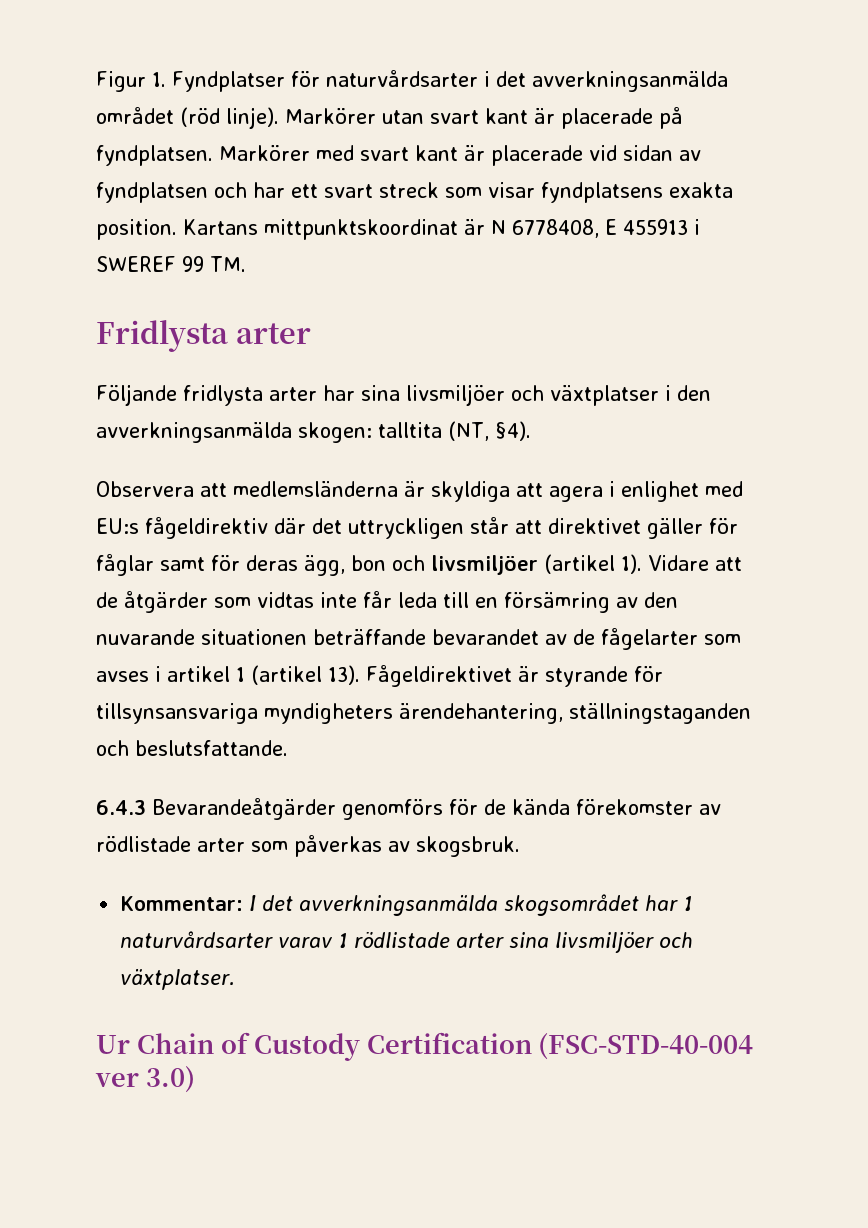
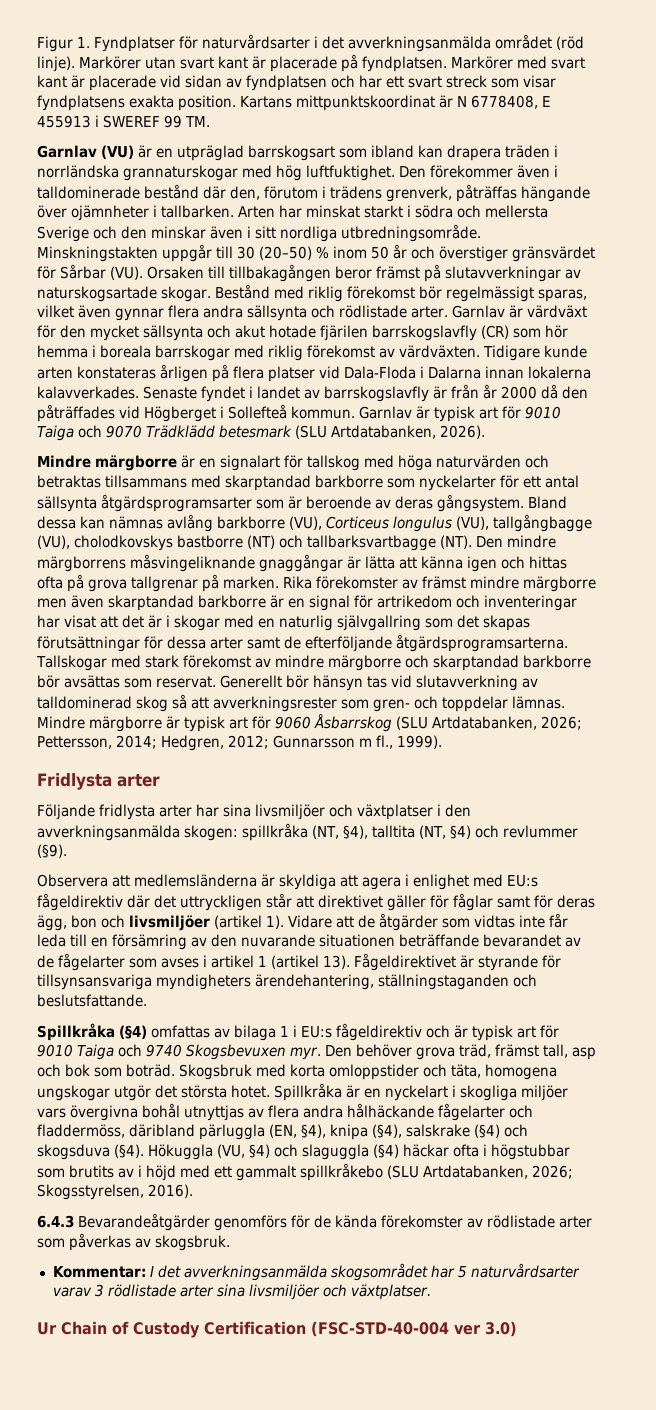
(246, 264) none -> [37,145,558,161] [37,165,558,181] [37,184,590,202] [37,205,548,221] [37,224,481,242] [37,244,595,262] [37,264,581,282] [37,284,587,302] [37,305,587,321] [37,325,568,341] [37,345,587,361] [37,364,591,382] [37,384,588,402] [37,404,561,422] [37,425,485,441] [37,455,549,471] [37,475,579,491] [37,494,567,512] [37,514,592,532] [37,535,556,551] [37,554,567,572] [37,574,596,592] [37,595,577,611] [37,615,530,631] [37,634,568,652] [36,655,591,671] [37,675,538,691] [37,694,565,712] [37,714,582,732] [37,735,442,751] // Garnlav (VU) är en utpräglad barrskogsart som ibland kan drapera träden i norrländska grannaturskogar med hög luftfuktighet. Den förekommer även i talldominerade bestånd där den, förutom i trädens grenverk, påträffas hängande över ojämnheter i tallbarken. Arten har minskat starkt i södra och mellersta Sverige och den minskar även i sitt nordliga utbredningsområde. Minskningstakten uppgår till 30 (20–50) % inom 50 år och överstiger gränsvärdet för Sårbar (VU). Orsaken till tillbakagången beror främst på slutavverkningar av naturskogsartade skogar. Bestånd med riklig förekomst bör regelmässigt sparas, vilket även gynnar flera andra sällsynta och rödlistade arter. Garnlav är värdväxt för den mycket sällsynta och akut hotade fjärilen barrskogslavfly (CR) som hör hemma i boreala barrskogar med riklig förekomst av värdväxten. Tidigare kunde arten konstateras årligen på flera platser vid Dala-Floda i Dalarna innan lokalerna kalavverkades. Senaste fyndet i landet av barrskogslavfly är från år 2000 då den påträffades vid Högberget i Sollefteå kommun. Garnlav är typisk art för 9010 Taiga och 9070 Trädklädd betesmark (SLU Artdatabanken, 2026). // Mindre märgborre är en signalart för tallskog med höga naturvärden och betraktas tillsammans med skarptandad barkborre som nyckelarter för ett antal sällsynta åtgärdsprogramsarter som är beroende av deras gångsystem. Bland dessa kan nämnas avlång barkborre (VU), Corticeus longulus (VU), tallgångbagge (VU), cholodkovskys bastborre (NT) och tallbarksvartbagge (NT). Den mindre märgborrens måsvingeliknande gnaggångar är lätta att känna igen och hittas ofta på grova tallgrenar på marken. Rika förekomster av främst mindre märgborre men även skarptandad barkborre är en signal för artrikedom och inventeringar har visat att det är i skogar med en naturlig självgallring som det skapas förutsättningar för dessa arter samt de efterföljande åtgärdsprogramsarterna. Tallskogar med stark förekomst av mindre märgborre och skarptandad barkborre bör avsättas som reservat. Generellt bör hänsyn tas vid slutavverkning av talldominerad skog så att avverkningsrester som gren- och toppdelar lämnas. Mindre märgborre är typisk art för 9060 Åsbarrskog (SLU Artdatabanken, 2026; Pettersson, 2014; Hedgren, 2012; Gunnarsson m fl., 1999).
[378,421,531,441] talltita (NT, §4). -> [242,823,578,841] [37,844,67,858] spillkråka (NT, §4), talltita (NT, §4) och revlummer (§9).
(288, 748) none -> [37,1023,559,1041] [37,1044,596,1060] [37,1064,557,1080] [37,1083,568,1101] [37,1103,533,1121] [37,1124,528,1140] [37,1144,570,1160] [37,1163,573,1181] [37,1184,193,1200] // Spillkråka (§4) omfattas av bilaga 1 i EU:s fågeldirektiv och är typisk art för 9010 Taiga och 9740 Skogsbevuxen myr. Den behöver grova träd, främst tall, asp och bok som boträd. Skogsbruk med korta omloppstider och täta, homogena ungskogar utgör det största hotet. Spillkråka är en nyckelart i skogliga miljöer vars övergivna bohål utnyttjas av flera andra hålhäckande fågelarter och fladdermöss, däribland pärluggla (EN, §4), knipa (§4), salskrake (§4) och skogsduva (§4). Hökuggla (VU, §4) och slaguggla (§4) häckar ofta i högstubbar som brutits av i höjd med ett gammalt spillkråkebo (SLU Artdatabanken, 2026; Skogsstyrelsen, 2016).
[683,896,694,911] 1 -> [457,1266,467,1278] 5
[338,933,349,948] 1 -> [94,1284,104,1297] 3

